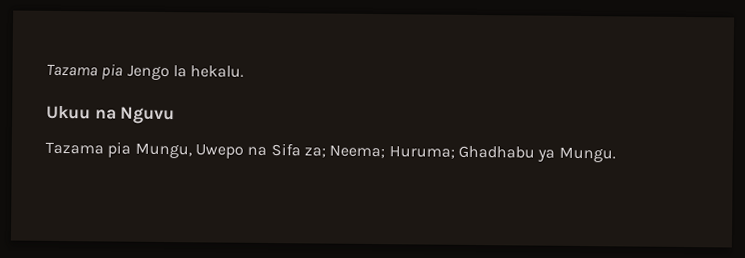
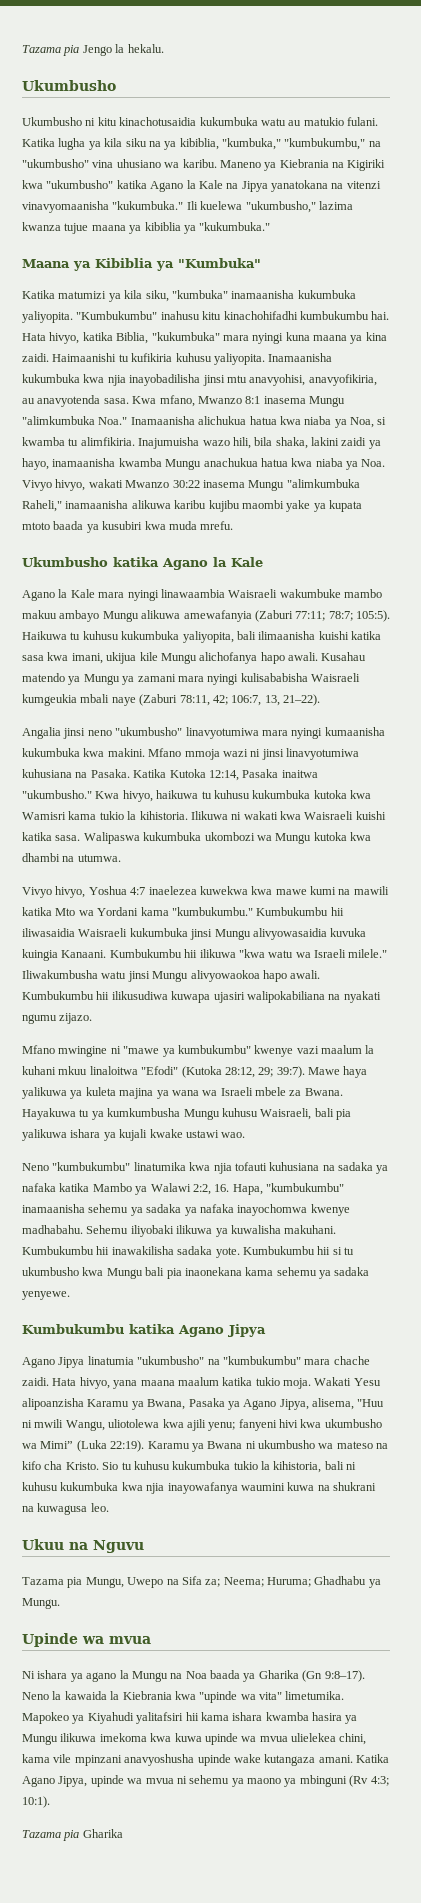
(245, 71) none -> [22,80,116,91] [22,117,378,126] [22,138,381,150] [22,159,386,171] [22,180,381,192] [22,201,353,213] [22,222,271,234] [22,258,261,271] [22,290,356,302] [22,311,390,323] [22,332,387,344] [22,353,333,365] [22,374,377,386] [22,395,345,407] [22,416,387,428] [22,437,381,449] [22,458,386,470] [22,479,360,491] [22,500,362,512] [22,521,234,533] [22,557,263,570] [22,589,382,601] [22,610,390,622] [22,631,381,643] [22,652,367,664] [22,673,360,685] [22,694,320,706] [22,727,385,739] [22,748,359,760] [22,769,318,781] [22,790,371,802] [22,811,386,820] [22,832,371,844] [22,853,121,862] [22,886,389,898] [22,907,344,916] [22,928,367,940] [22,949,388,961] [22,970,321,982] [22,991,381,1003] [22,1013,93,1024] [22,1045,375,1057] [22,1066,368,1078] [22,1087,343,1099] [22,1108,351,1120] [22,1129,246,1141] [22,1162,389,1174] [22,1183,344,1195] [22,1204,350,1216] [22,1225,337,1237] [22,1246,354,1258] [22,1267,370,1279] [22,1291,70,1300] [22,1324,266,1337] [22,1356,370,1368] [22,1377,381,1389] [22,1398,385,1410] [22,1419,382,1431] [22,1440,389,1452] [22,1461,357,1473] [22,1482,376,1494] [22,1503,109,1515] // Ukumbusho // Ukumbusho ni kitu kinachotusaidia kukumbuka watu au matukio fulani. Katika lugha ya kila siku na ya kibiblia, "kumbuka," "kumbukumbu," na "ukumbusho" vina uhusiano wa karibu. Maneno ya Kiebrania na Kigiriki kwa "ukumbusho" katika Agano la Kale na Jipya yanatokana na vitenzi vinavyomaanisha "kukumbuka." Ili kuelewa "ukumbusho," lazima kwanza tujue maana ya kibiblia ya "kukumbuka." // Maana ya Kibiblia ya "Kumbuka" // Katika matumizi ya kila siku, "kumbuka" inamaanisha kukumbuka yaliyopita. "Kumbukumbu" inahusu kitu kinachohifadhi kumbukumbu hai. Hata hivyo, katika Biblia, "kukumbuka" mara nyingi kuna maana ya kina zaidi. Haimaanishi tu kufikiria kuhusu yaliyopita. Inamaanisha kukumbuka kwa njia inayobadilisha jinsi mtu anavyohisi, anavyofikiria, au anavyotenda sasa. Kwa mfano, Mwanzo 8:1 inasema Mungu "alimkumbuka Noa." Inamaanisha alichukua hatua kwa niaba ya Noa, si kwamba tu alimfikiria. Inajumuisha wazo hili, bila shaka, lakini zaidi ya hayo, inamaanisha kwamba Mungu anachukua hatua kwa niaba ya Noa. Vivyo hivyo, wakati Mwanzo 30:22 inasema Mungu "alimkumbuka Raheli," inamaanisha alikuwa karibu kujibu maombi yake ya kupata mtoto baada ya kusubiri kwa muda mrefu. // Ukumbusho katika Agano la Kale // Agano la Kale mara nyingi linawaambia Waisraeli wakumbuke mambo makuu ambayo Mungu alikuwa amewafanyia (Zaburi 77:11; 78:7; 105:5). Haikuwa tu kuhusu kukumbuka yaliyopita, bali ilimaanisha kuishi katika sasa kwa imani, ukijua kile Mungu alichofanya hapo awali. Kusahau matendo ya Mungu ya zamani mara nyingi kulisababisha Waisraeli kumgeukia mbali naye (Zaburi 78:11, 42; 106:7, 13, 21–22). // Angalia jinsi neno "ukumbusho" linavyotumiwa mara nyingi kumaanisha kukumbuka kwa makini. Mfano mmoja wazi ni jinsi linavyotumiwa kuhusiana na Pasaka. Katika Kutoka 12:14, Pasaka inaitwa "ukumbusho." Kwa hivyo, haikuwa tu kuhusu kukumbuka kutoka kwa Wamisri kama tukio la kihistoria. Ilikuwa ni wakati kwa Waisraeli kuishi katika sasa. Walipaswa kukumbuka ukombozi wa Mungu kutoka kwa dhambi na utumwa. // Vivyo hivyo, Yoshua 4:7 inaelezea kuwekwa kwa mawe kumi na mawili katika Mto wa Yordani kama "kumbukumbu." Kumbukumbu hii iliwasaidia Waisraeli kukumbuka jinsi Mungu alivyowasaidia kuvuka kuingia Kanaani. Kumbukumbu hii ilikuwa "kwa watu wa Israeli milele." Iliwakumbusha watu jinsi Mungu alivyowaokoa hapo awali. Kumbukumbu hii ilikusudiwa kuwapa ujasiri walipokabiliana na nyakati ngumu zijazo. // Mfano mwingine ni "mawe ya kumbukumbu" kwenye vazi maalum la kuhani mkuu linaloitwa "Efodi" (Kutoka 28:12, 29; 39:7). Mawe haya yalikuwa ya kuleta majina ya wana wa Israeli mbele za Bwana. Hayakuwa tu ya kumkumbusha Mungu kuhusu Waisraeli, bali pia yalikuwa ishara ya kujali kwake ustawi wao. // Neno "kumbukumbu" linatumika kwa njia tofauti kuhusiana na sadaka ya nafaka katika Mambo ya Walawi 2:2, 16. Hapa, "kumbukumbu" inamaanisha sehemu ya sadaka ya nafaka inayochomwa kwenye madhabahu. Sehemu iliyobaki ilikuwa ya kuwalisha makuhani. Kumbukumbu hii inawakilisha sadaka yote. Kumbukumbu hii si tu ukumbusho kwa Mungu bali pia inaonekana kama sehemu ya sadaka yenyewe. // Kumbukumbu katika Agano Jipya // Agano Jipya linatumia "ukumbusho" na "kumbukumbu" mara chache zaidi. Hata hivyo, yana maana maalum katika tukio moja. Wakati Yesu alipoanzisha Karamu ya Bwana, Pasaka ya Agano Jipya, alisema, "Huu ni mwili Wangu, uliotolewa kwa ajili yenu; fanyeni hivi kwa ukumbusho wa Mimi” (Luka 22:19). Karamu ya Bwana ni ukumbusho wa mateso na kifo cha Kristo. Sio tu kuhusu kukumbuka tukio la kihistoria, bali ni kuhusu kukumbuka kwa njia inayowafanya waumini kuwa na shukrani na kuwagusa leo.
(616, 154) none -> [22,1633,151,1647] [22,1670,365,1682] [22,1691,345,1703] [22,1712,358,1724] [22,1733,367,1745] [22,1754,389,1766] [22,1775,389,1787] [22,1796,50,1808] [22,1829,123,1841] // Upinde wa mvua // Ni ishara ya agano la Mungu na Noa baada ya Gharika (Gn 9:8–17). Neno la kawaida la Kiebrania kwa "upinde wa vita" limetumika. Mapokeo ya Kiyahudi yalitafsiri hii kama ishara kwamba hasira ya Mungu ilikuwa imekoma kwa kuwa upinde wa mvua ulielekea chini, kama vile mpinzani anavyoshusha upinde wake kutangaza amani. Katika Agano Jipya, upinde wa mvua ni sehemu ya maono ya mbinguni (Rv 4:3; 10:1). // Tazama pia Gharika

